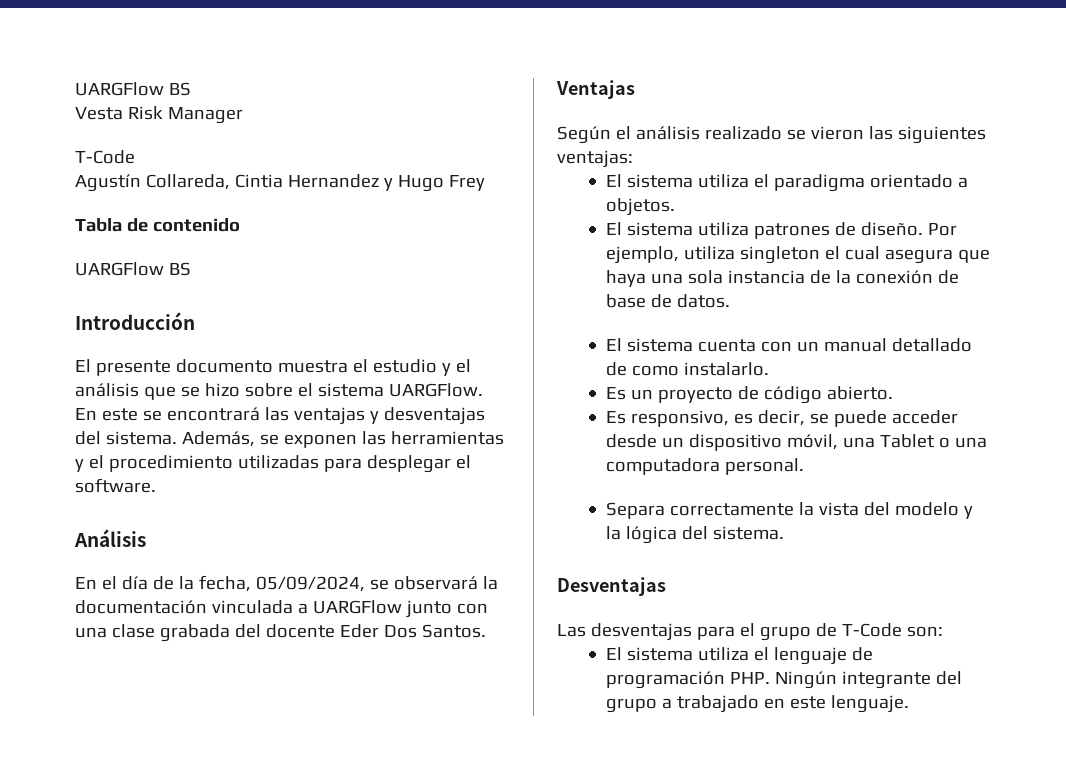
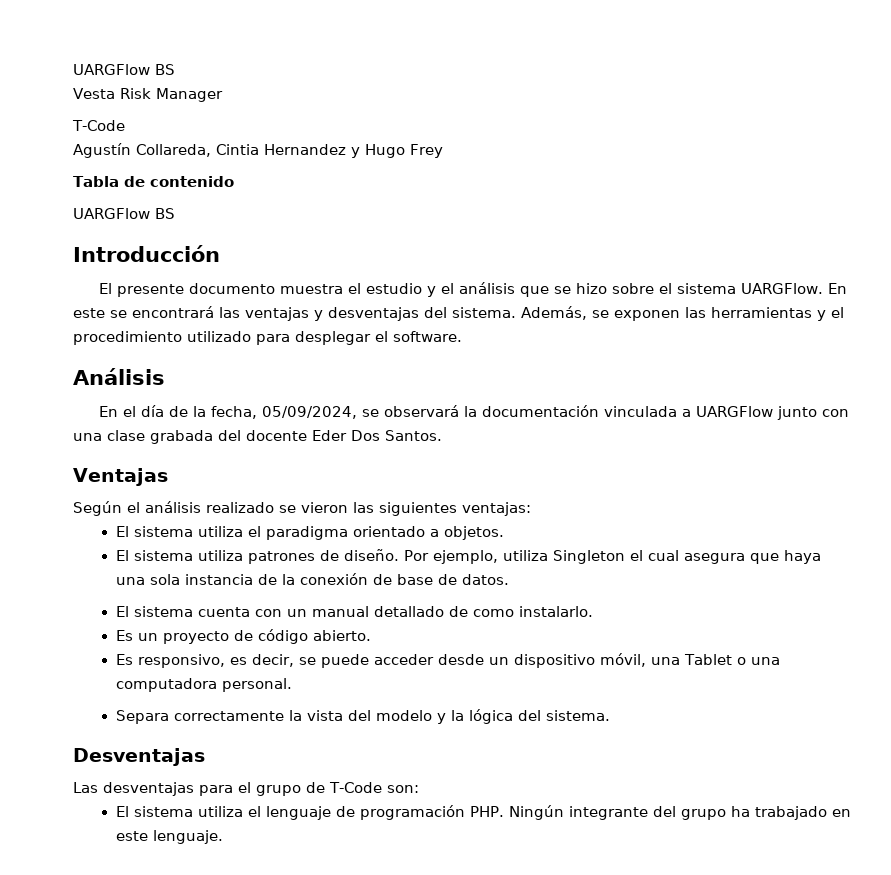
[237,455,319,469] utilizadas -> [187,331,251,342] utilizado
[739,246,820,264] singleton -> [552,550,625,564] Singleton
[661,698,672,709] a -> [730,806,750,817] ha

